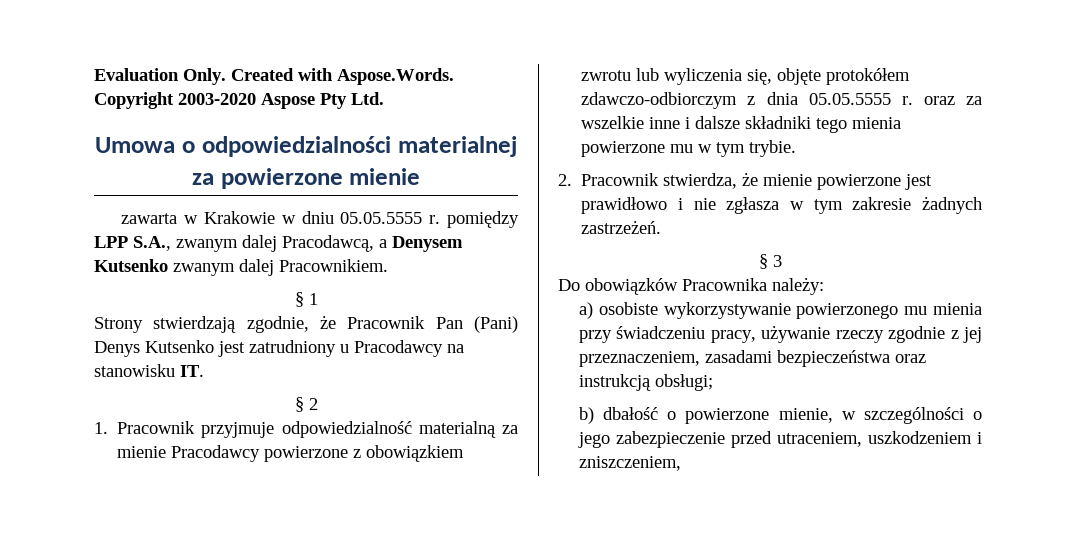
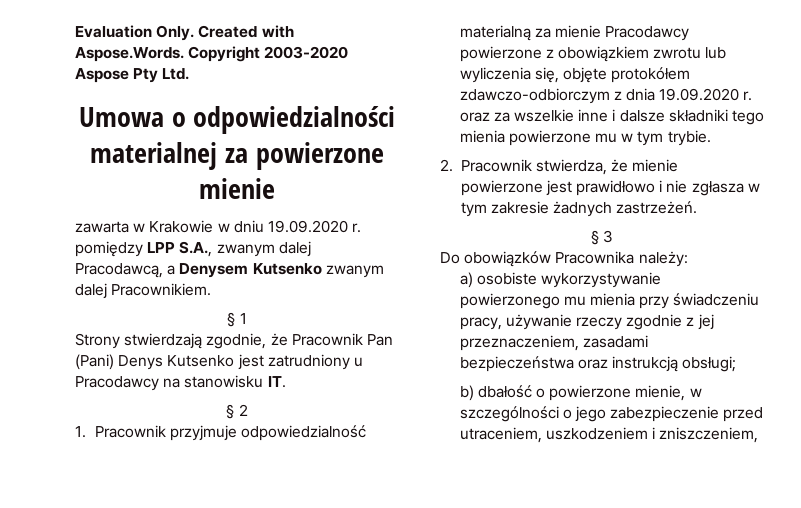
[340,212,423,224] 05.05.5555 -> [267,220,348,233] 19.09.2020
[808,93,891,105] 05.05.5555 -> [659,88,740,101] 19.09.2020

